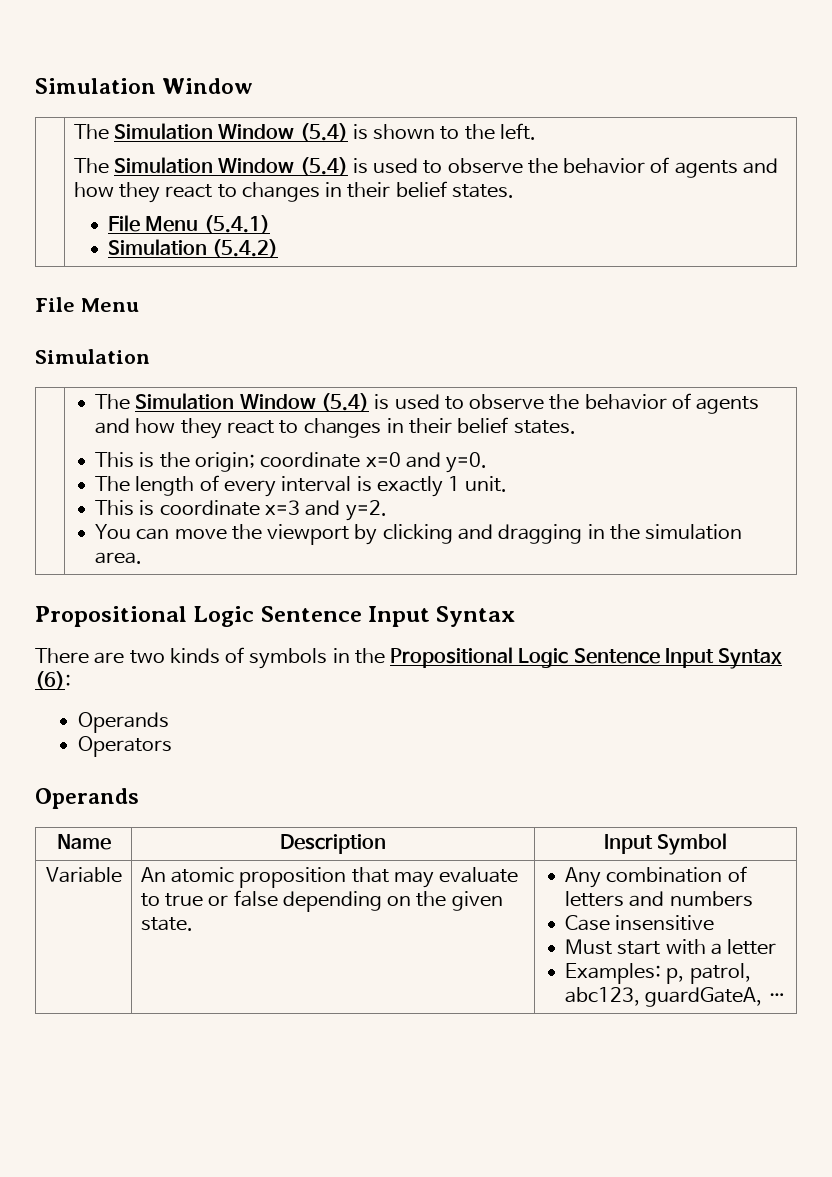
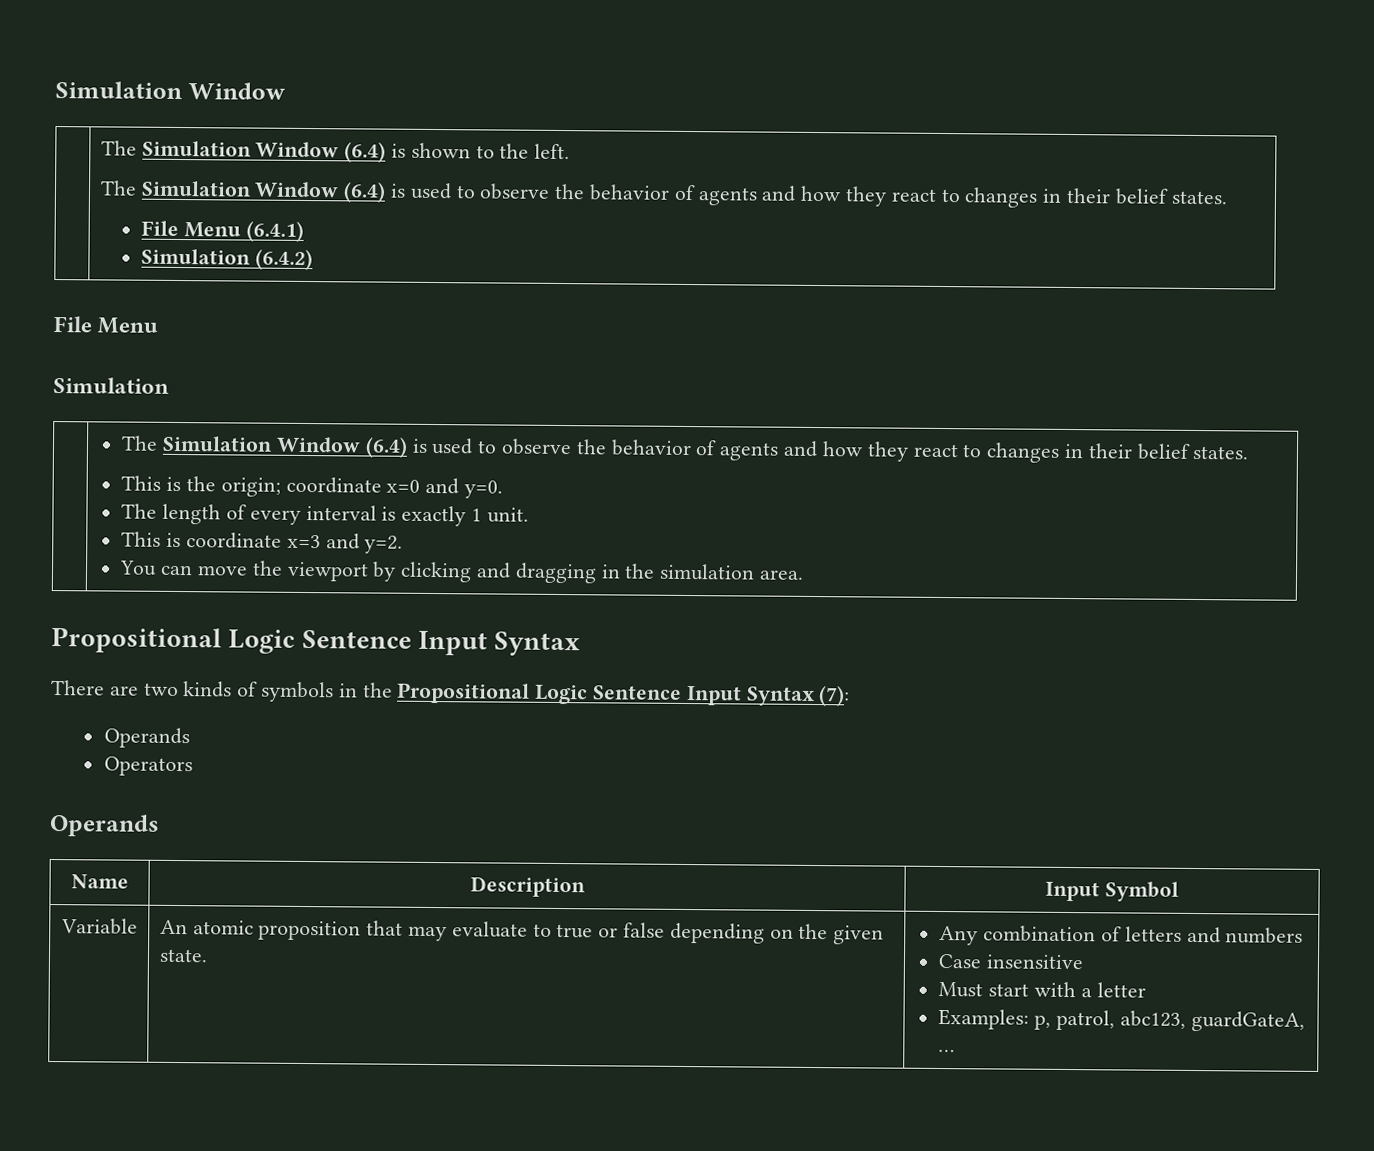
[299,123,348,142] (5.4) -> [344,141,387,163] (6.4)
[299,157,348,176] (5.4) -> [343,181,387,203] (6.4)
[203,215,270,234] [108,239,279,258] (5.4.1) // Simulation (5.4.2) -> [245,220,304,242] [141,248,314,271] (6.4.1) // Simulation (6.4.2)
[320,393,369,412] (5.4) -> [364,436,408,458] (6.4)
[35,671,71,690] (6): -> [818,685,851,707] (7):

